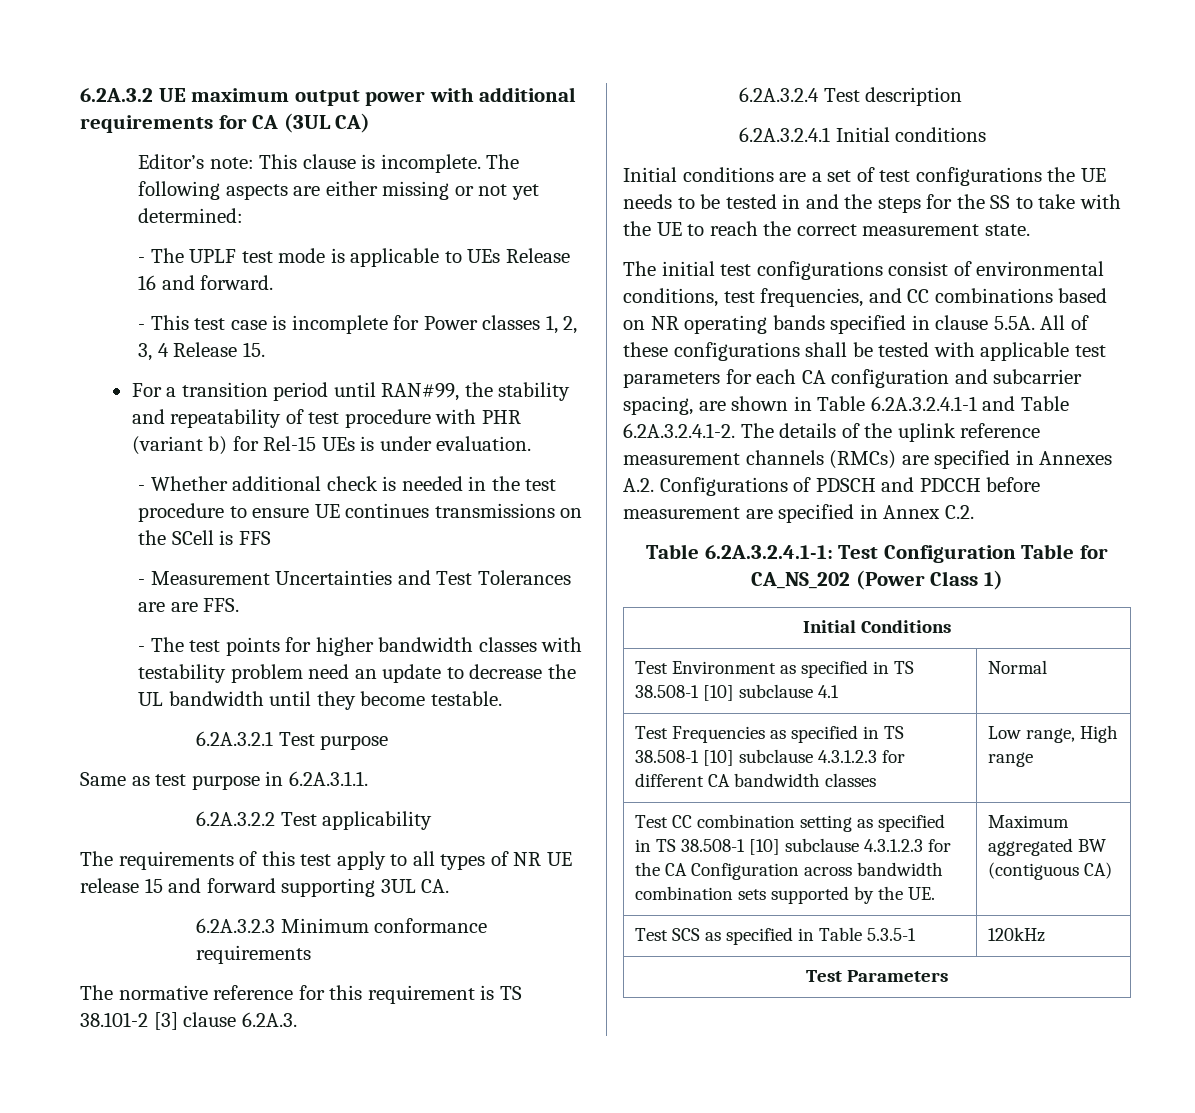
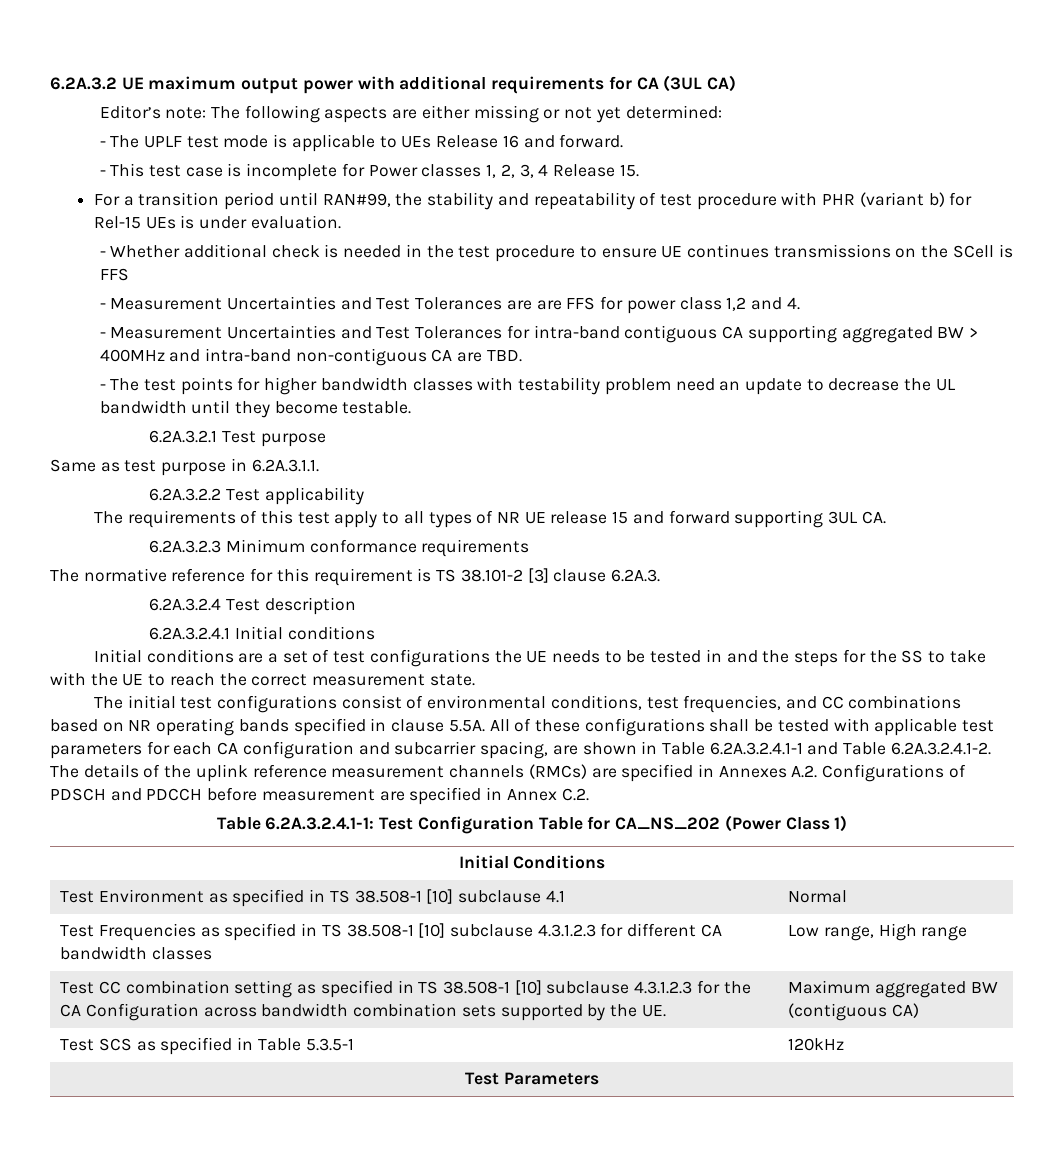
[259,154,481,173] This clause is incomplete. -> (207, 113) none
[203,598,240,612] FFS. -> [566,296,800,314] [99,325,978,343] [99,348,522,366] FFS for power class 1,2 and 4. // - Measurement Uncertainties and Test Tolerances for intra-band contiguous CA supporting aggregated BW > 400MHz and intra-band non-contiguous CA are TBD.

